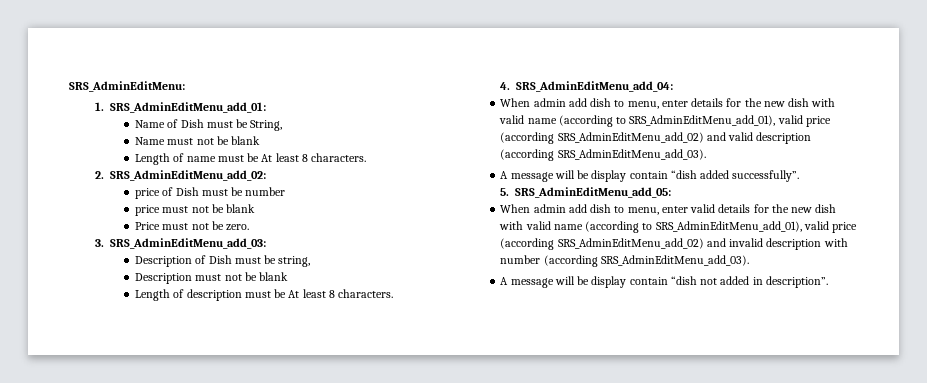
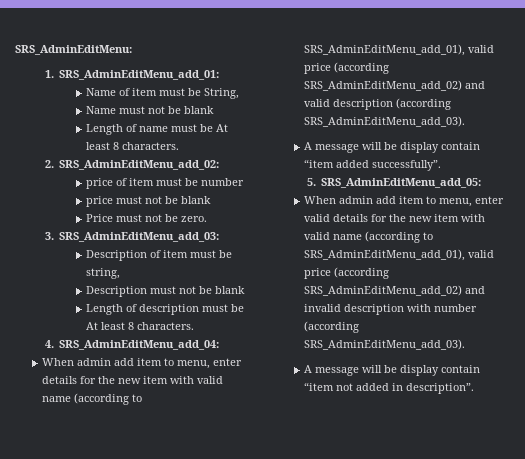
[180,119,204,128] Dish -> [132,88,158,96] item
[175,187,199,196] Dish -> [129,178,155,186] item
[208,255,232,264] Dish -> [163,250,189,258] item
[590,98,612,107] dish -> [136,358,162,366] item
[788,98,810,107] dish -> [142,376,168,384] item
[670,170,697,179] “dish -> [303,159,334,168] “item
[590,204,612,213] dish -> [398,196,424,204] item
[815,204,837,213] dish -> [433,214,459,222] item
[670,276,697,285] “dish -> [303,382,334,391] “item

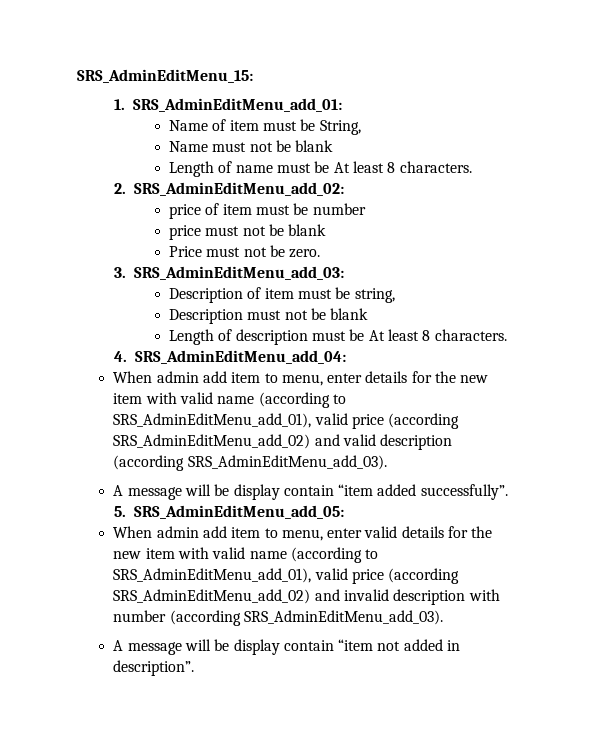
[15,45,132,55] SRS_AdminEditMenu: -> [77,69,253,83] SRS_AdminEditMenu_15:

